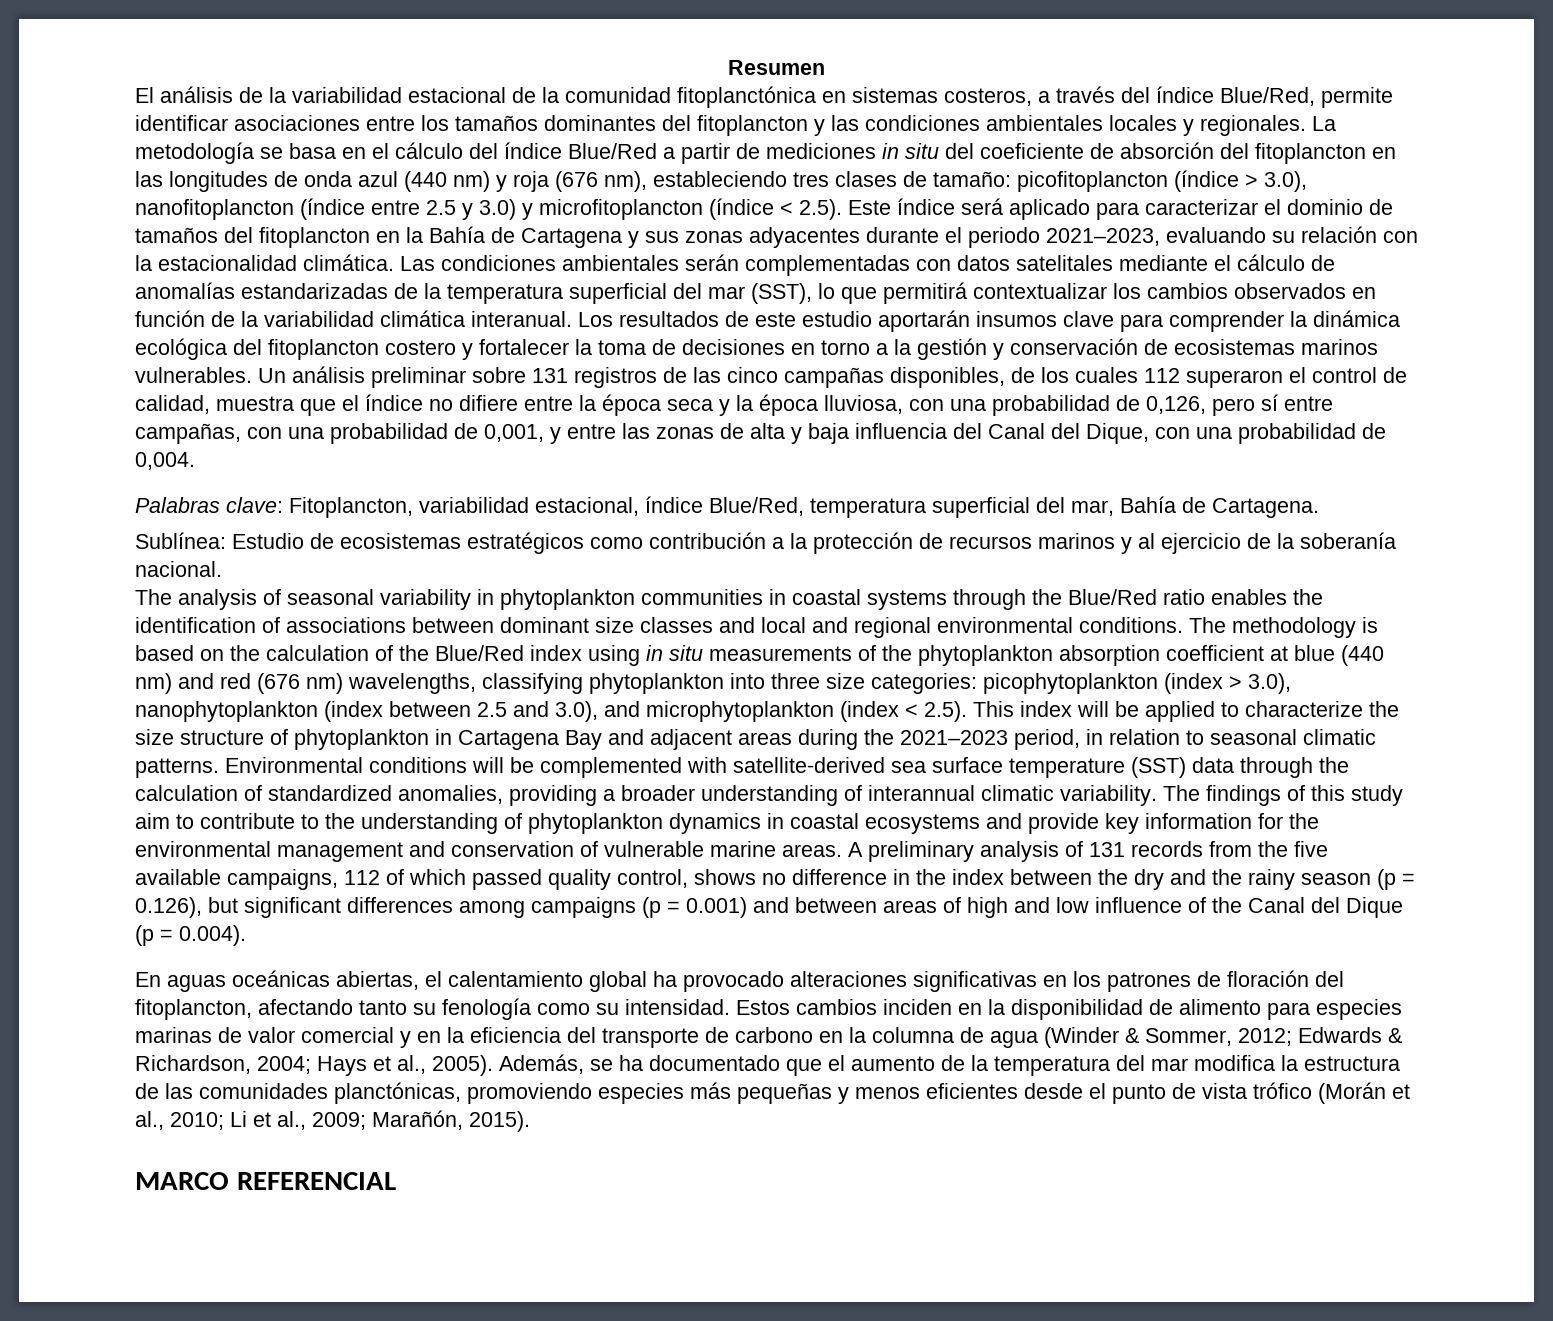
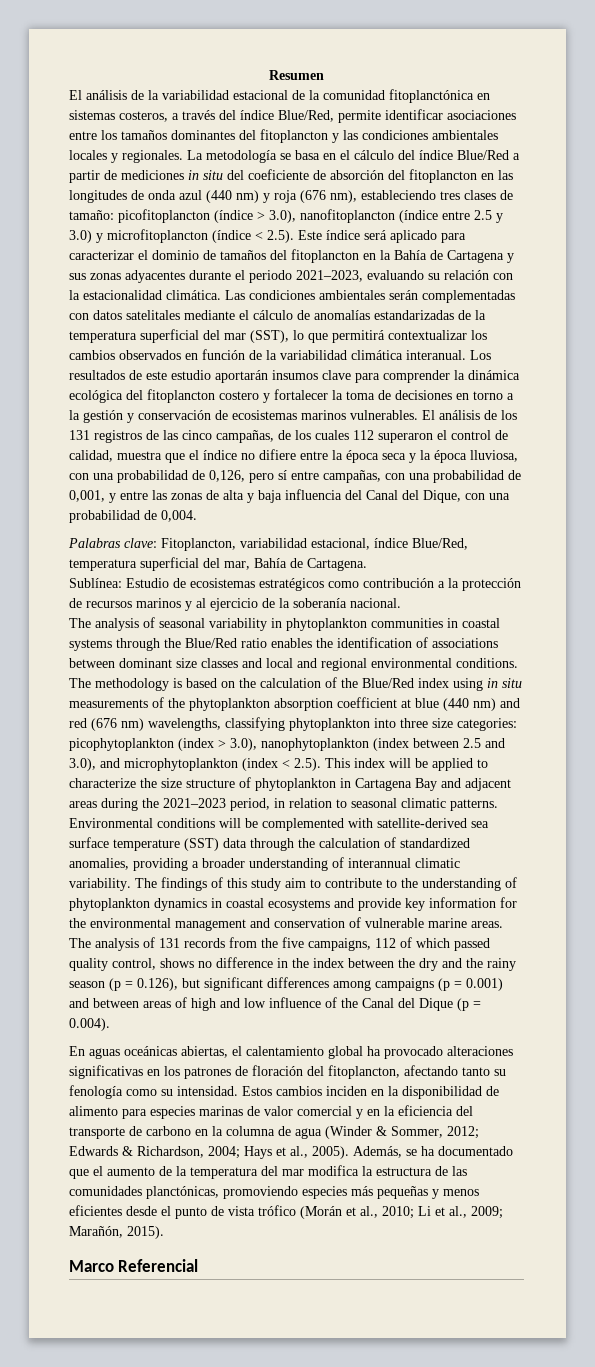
[258,366,526,388] Un análisis preliminar sobre -> [422,410,517,420] El análisis de los
[784,367,1005,388] campañas disponibles, -> [216,430,274,443] campañas,
[848,841,974,862] A preliminary -> [69,938,91,948] The
[135,869,221,885] available -> (304, 942) none
[135,1172,396,1190] MARCO REFERENCIAL -> [69,1259,199,1272] Marco Referencial

